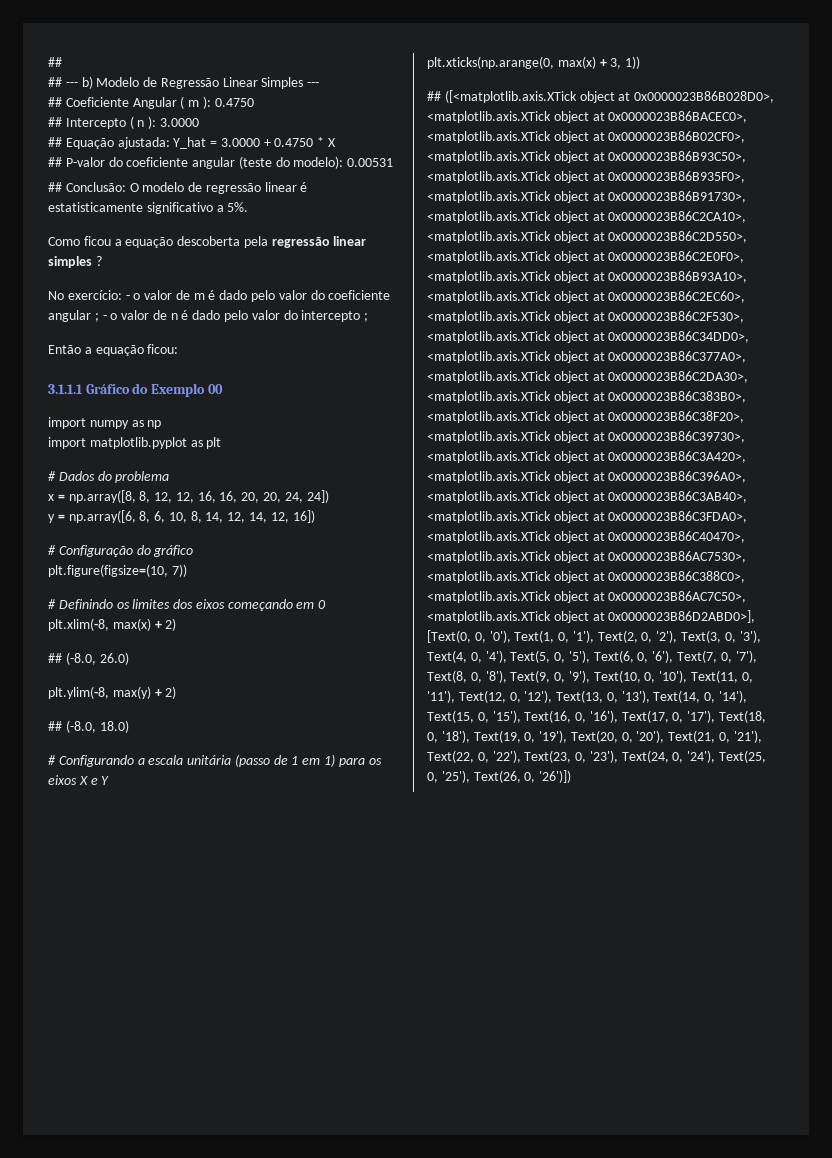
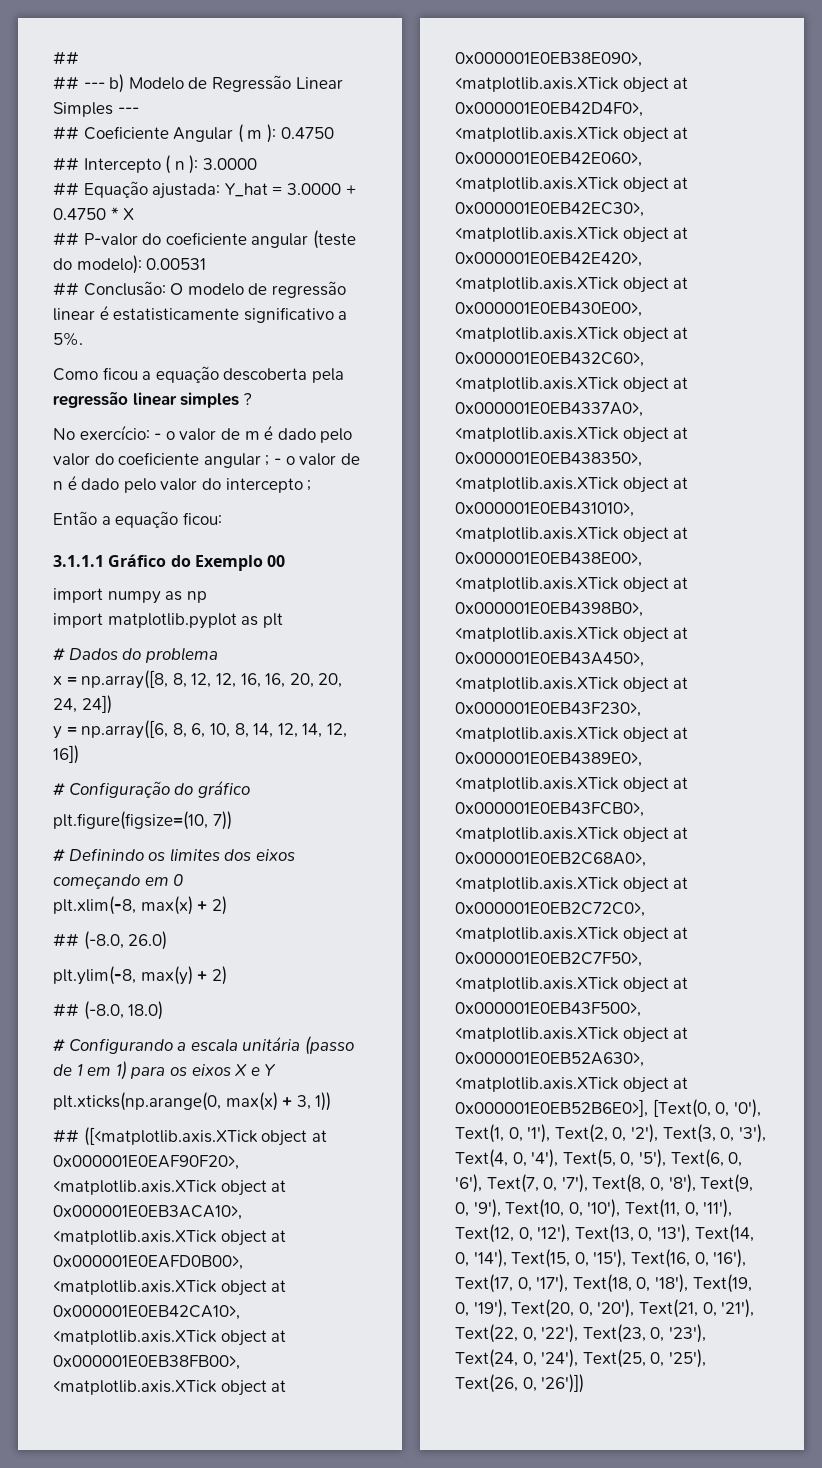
[634,91,775,103] [427,111,748,123] [427,131,746,143] [427,151,747,163] [427,171,746,183] [427,191,747,203] [427,211,747,223] [427,231,748,243] [427,251,745,263] [427,271,748,283] [427,291,746,303] [427,311,745,323] [427,331,750,343] [427,351,747,363] [427,371,749,383] [427,391,747,403] [427,411,745,423] [427,431,746,443] [427,451,747,463] [427,471,747,483] [427,491,748,503] [427,511,748,523] [427,531,746,543] [427,551,747,563] [427,571,746,583] [427,591,747,603] [427,610,756,623] 0x0000023B86B028D0>, <matplotlib.axis.XTick object at 0x0000023B86BACEC0>, <matplotlib.axis.XTick object at 0x0000023B86B02CF0>, <matplotlib.axis.XTick object at 0x0000023B86B93C50>, <matplotlib.axis.XTick object at 0x0000023B86B935F0>, <matplotlib.axis.XTick object at 0x0000023B86B91730>, <matplotlib.axis.XTick object at 0x0000023B86C2CA10>, <matplotlib.axis.XTick object at 0x0000023B86C2D550>, <matplotlib.axis.XTick object at 0x0000023B86C2E0F0>, <matplotlib.axis.XTick object at 0x0000023B86B93A10>, <matplotlib.axis.XTick object at 0x0000023B86C2EC60>, <matplotlib.axis.XTick object at 0x0000023B86C2F530>, <matplotlib.axis.XTick object at 0x0000023B86C34DD0>, <matplotlib.axis.XTick object at 0x0000023B86C377A0>, <matplotlib.axis.XTick object at 0x0000023B86C2DA30>, <matplotlib.axis.XTick object at 0x0000023B86C383B0>, <matplotlib.axis.XTick object at 0x0000023B86C38F20>, <matplotlib.axis.XTick object at 0x0000023B86C39730>, <matplotlib.axis.XTick object at 0x0000023B86C3A420>, <matplotlib.axis.XTick object at 0x0000023B86C396A0>, <matplotlib.axis.XTick object at 0x0000023B86C3AB40>, <matplotlib.axis.XTick object at 0x0000023B86C3FDA0>, <matplotlib.axis.XTick object at 0x0000023B86C40470>, <matplotlib.axis.XTick object at 0x0000023B86AC7530>, <matplotlib.axis.XTick object at 0x0000023B86C388C0>, <matplotlib.axis.XTick object at 0x0000023B86AC7C50>, <matplotlib.axis.XTick object at 0x0000023B86D2ABD0>], -> [53,1155,239,1170] [53,1180,287,1196] [53,1205,242,1220] [53,1230,287,1246] [53,1255,243,1270] [53,1280,287,1296] [53,1305,240,1320] [53,1330,287,1346] [53,1355,240,1370] [53,1380,287,1396] [455,52,642,67] [455,77,689,93] [455,102,643,117] [455,127,689,143] [455,152,642,167] [455,177,689,193] [455,202,644,217] [455,227,689,243] [455,252,642,267] [455,277,689,293] [455,302,642,317] [455,327,689,343] [455,352,644,367] [455,377,689,393] [455,402,643,417] [455,427,689,443] [455,452,642,467] [455,477,689,493] [455,502,634,517] [455,527,689,543] [455,552,642,567] [455,577,689,593] [455,602,643,617] [455,627,689,643] [455,652,644,667] [455,677,689,693] [455,702,641,717] [455,727,689,743] [455,752,642,767] [455,777,689,793] [455,802,644,817] [455,827,689,843] [455,852,646,867] [455,877,689,893] [455,902,645,917] [455,927,689,943] [455,952,642,967] [455,977,689,993] [455,1002,641,1017] [455,1027,689,1043] [455,1052,644,1067] [455,1077,689,1093] [455,1099,648,1117] 0x000001E0EAF90F20>, <matplotlib.axis.XTick object at 0x000001E0EB3ACA10>, <matplotlib.axis.XTick object at 0x000001E0EAFD0B00>, <matplotlib.axis.XTick object at 0x000001E0EB42CA10>, <matplotlib.axis.XTick object at 0x000001E0EB38FB00>, <matplotlib.axis.XTick object at 0x000001E0EB38E090>, <matplotlib.axis.XTick object at 0x000001E0EB42D4F0>, <matplotlib.axis.XTick object at 0x000001E0EB42E060>, <matplotlib.axis.XTick object at 0x000001E0EB42EC30>, <matplotlib.axis.XTick object at 0x000001E0EB42E420>, <matplotlib.axis.XTick object at 0x000001E0EB430E00>, <matplotlib.axis.XTick object at 0x000001E0EB432C60>, <matplotlib.axis.XTick object at 0x000001E0EB4337A0>, <matplotlib.axis.XTick object at 0x000001E0EB438350>, <matplotlib.axis.XTick object at 0x000001E0EB431010>, <matplotlib.axis.XTick object at 0x000001E0EB438E00>, <matplotlib.axis.XTick object at 0x000001E0EB4398B0>, <matplotlib.axis.XTick object at 0x000001E0EB43A450>, <matplotlib.axis.XTick object at 0x000001E0EB43F230>, <matplotlib.axis.XTick object at 0x000001E0EB4389E0>, <matplotlib.axis.XTick object at 0x000001E0EB43FCB0>, <matplotlib.axis.XTick object at 0x000001E0EB2C68A0>, <matplotlib.axis.XTick object at 0x000001E0EB2C72C0>, <matplotlib.axis.XTick object at 0x000001E0EB2C7F50>, <matplotlib.axis.XTick object at 0x000001E0EB43F500>, <matplotlib.axis.XTick object at 0x000001E0EB52A630>, <matplotlib.axis.XTick object at 0x000001E0EB52B6E0>],

